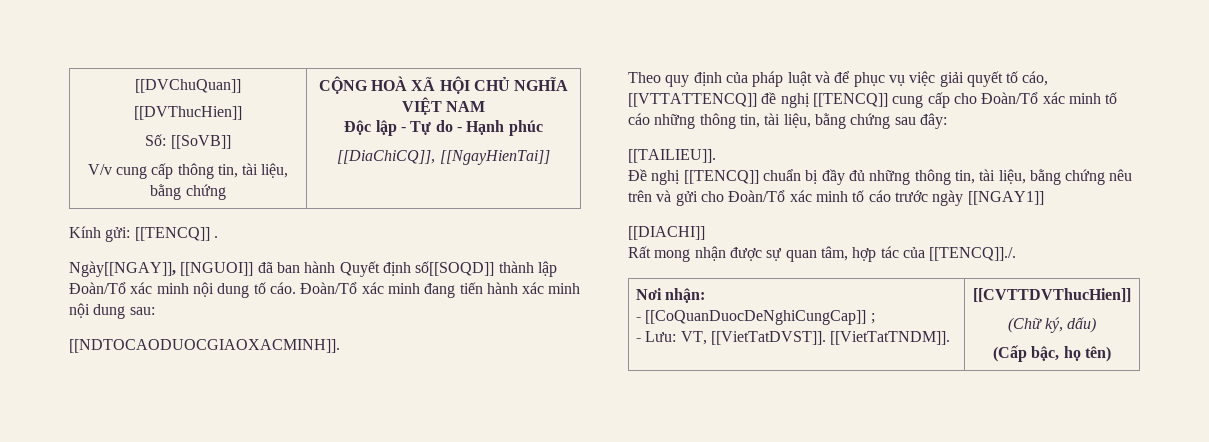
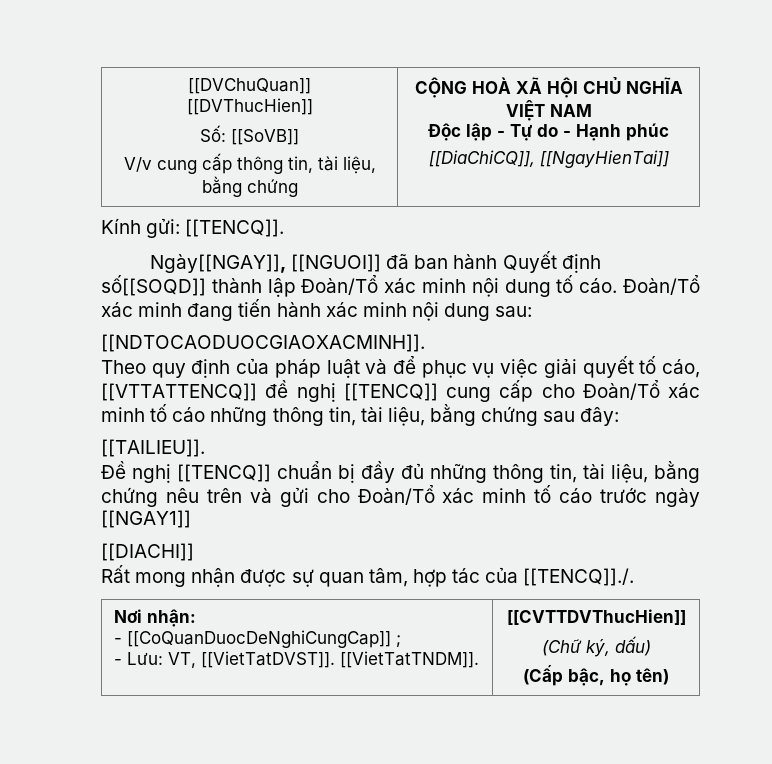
[134,227,218,241] [[TENCQ]] . -> [185,219,285,237] [[TENCQ]].

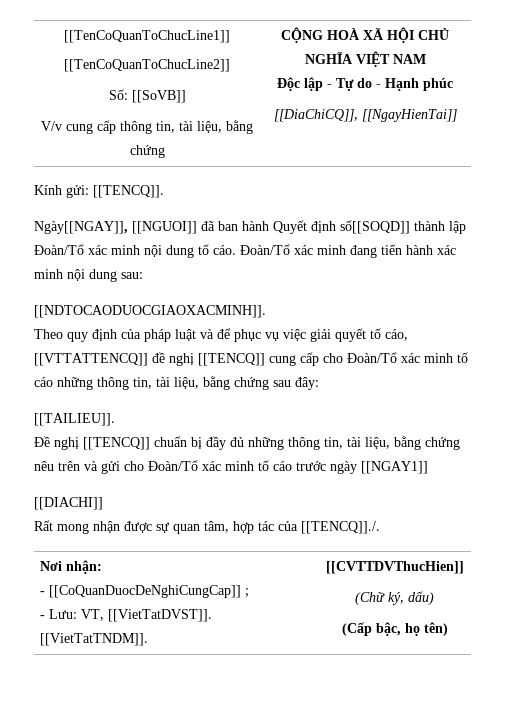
[188,78,311,94] [186,98,313,115] [[DVChuQuan]] // [[DVThucHien]] -> [64,30,230,43] [64,59,230,72] [[TenCoQuanToChucLine1]] // [[TenCoQuanToChucLine2]]

